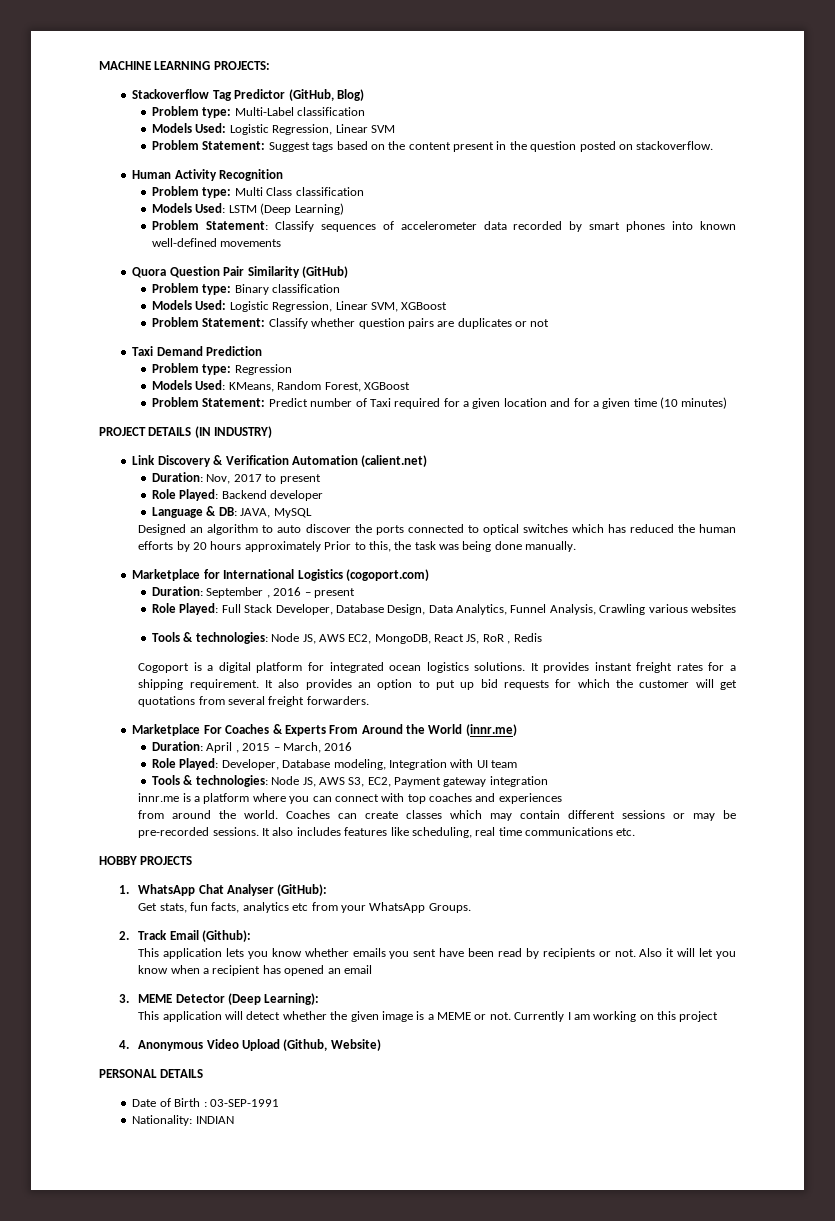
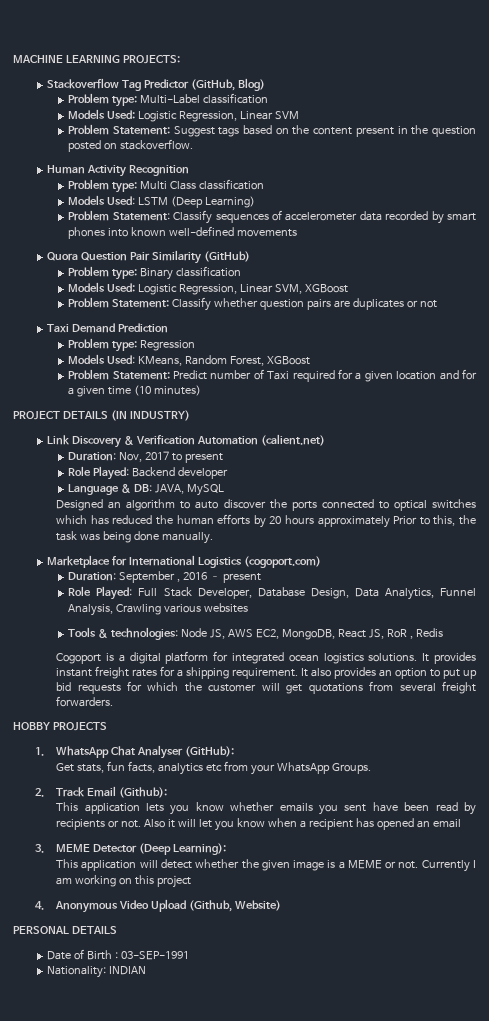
[132,724,517,736] [152,741,353,753] [152,758,518,770] [152,775,548,787] [138,793,562,804] [138,810,736,821] [138,827,636,838] // Marketplace For Coaches & Experts From Around the World (innr.me) // Duration: April , 2015 – March, 2016 // Role Played: Developer, Database modeling, Integration with UI team // Tools & technologies: Node JS, AWS S3, EC2, Payment gateway integration // innr.me is a platform where you can connect with top coaches and experiences // from around the world. Coaches can create classes which may contain different sessions or may be pre-recorded sessions. It also includes features like scheduling, real time communications etc. -> (114, 701) none

